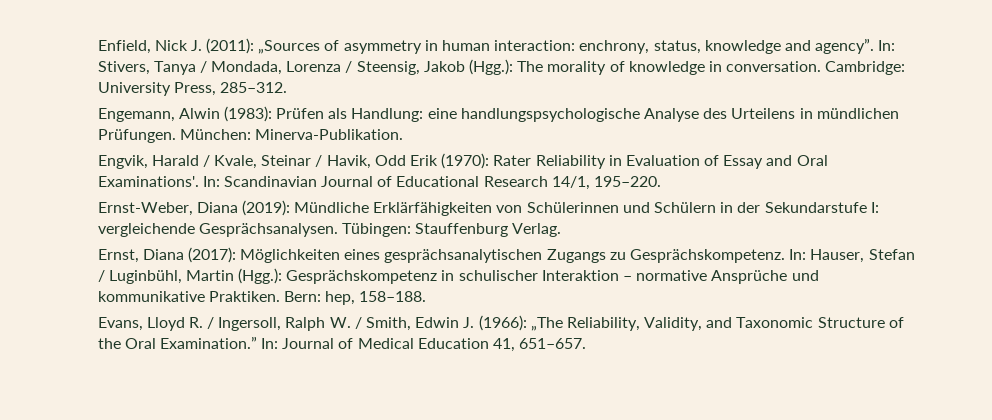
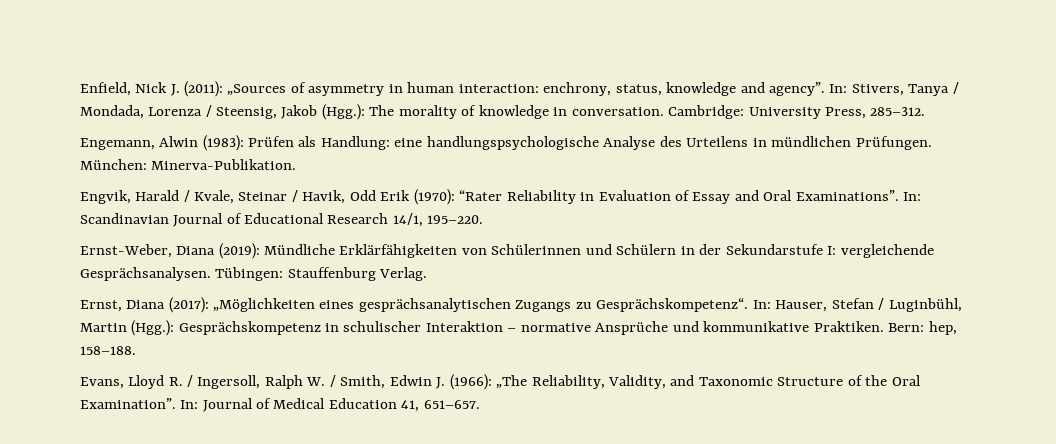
[493,155,532,166] Rater -> [459,190,503,201] “Rater
[97,176,199,187] Examinations'. -> [795,190,899,201] Examinations”.
[240,249,341,263] Möglichkeiten -> [212,298,315,312] „Möglichkeiten
[629,249,785,263] Gesprächskompetenz. -> [596,298,749,312] Gesprächskompetenz“.
[159,336,257,349] Examination.” -> [79,398,176,409] Examination”.

